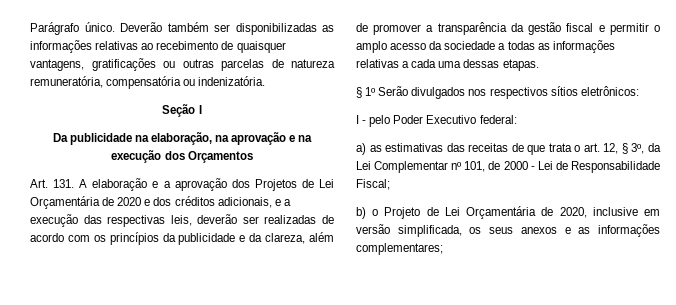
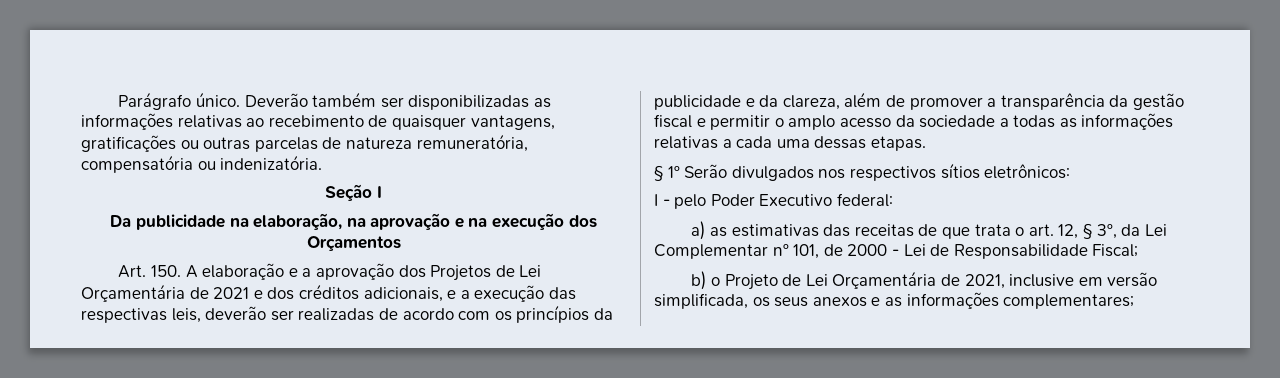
[53,179,75,188] 131. -> [151,265,182,277] 150.
[117,197,142,206] 2020 -> [213,287,250,299] 2021
[559,207,587,218] 2020, -> [964,274,1005,289] 2021,

